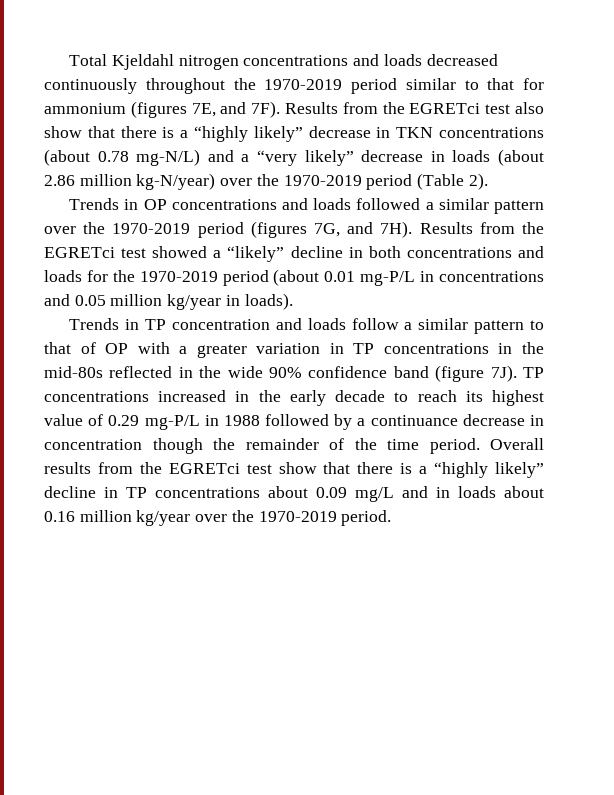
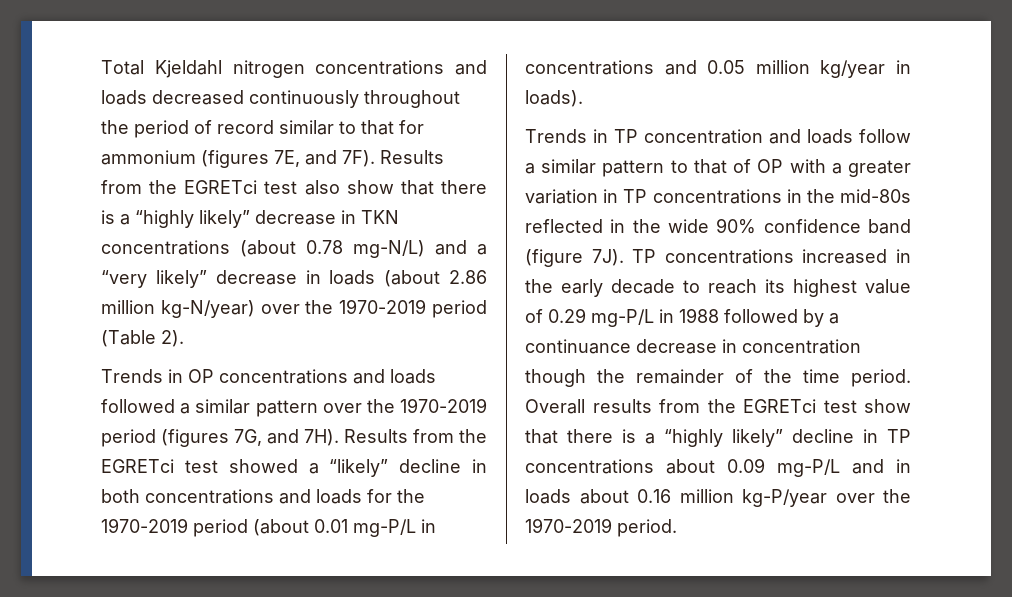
[264,78,397,94] 1970-2019 period -> [134,120,274,138] period of record
[355,487,394,502] mg/L -> [777,459,840,477] mg-P/L
[136,510,191,526] kg/year -> [742,489,827,507] kg-P/year

